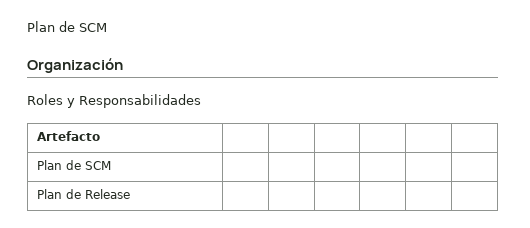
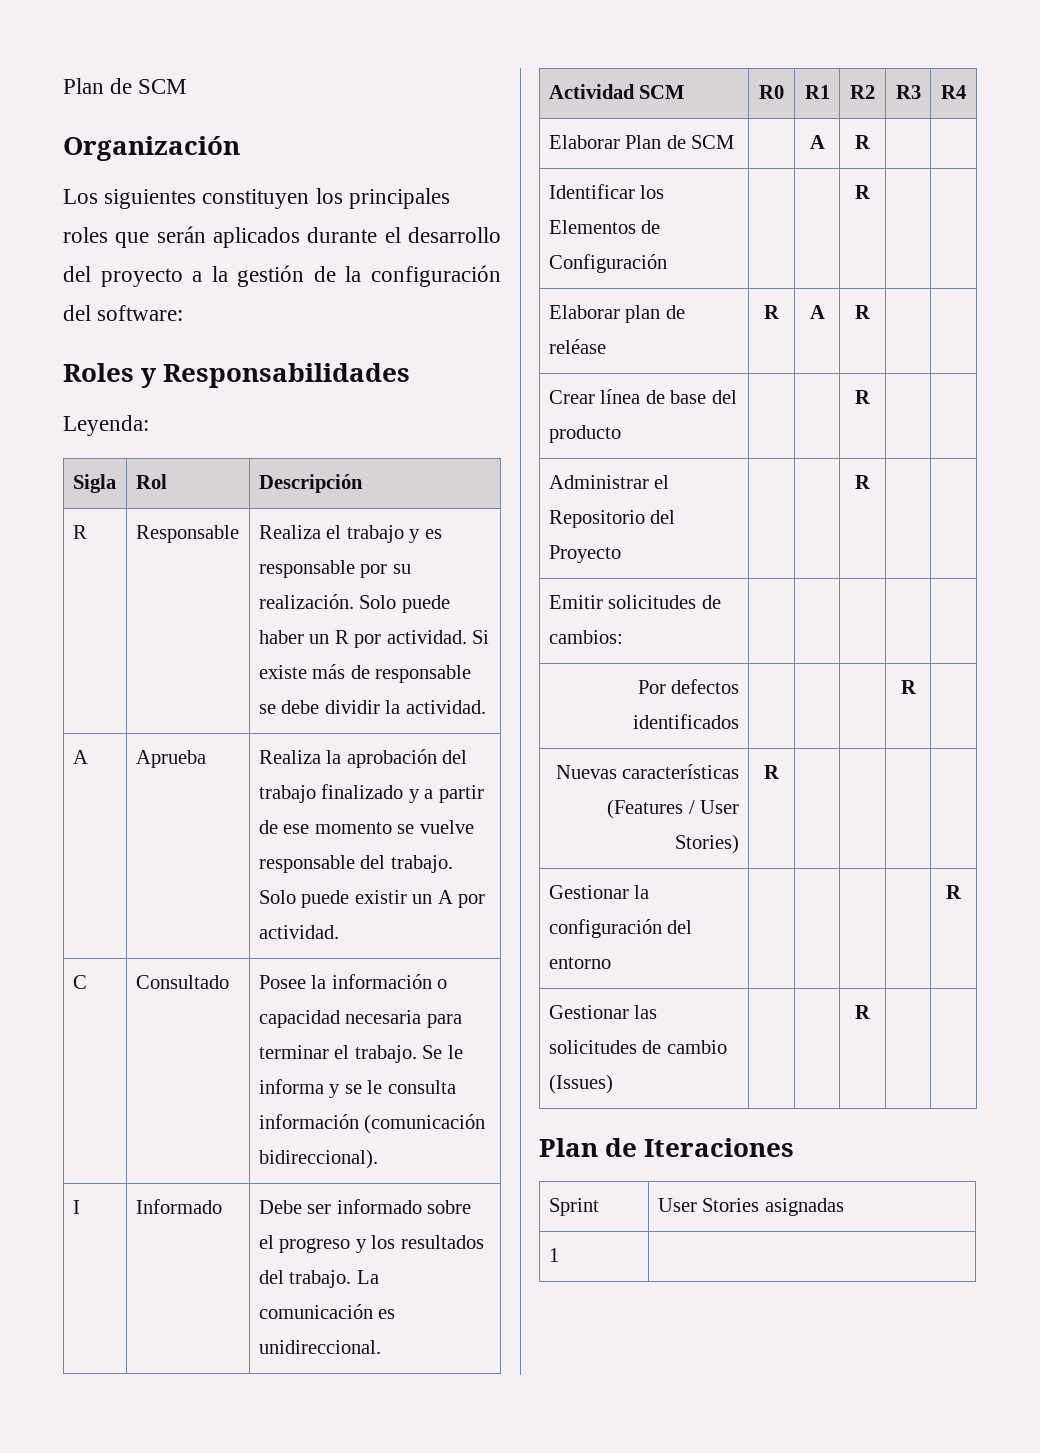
[27,94,201,108] [37,131,101,141] [37,160,112,170] [37,189,131,199] Roles y Responsabilidades // Artefacto | | | | | | // Plan de SCM | | | | | | // Plan de Release | | | | | -> [63,188,450,209] [63,226,501,248] [63,265,501,287] [63,305,184,321] [63,363,411,388] [63,415,149,436] [72,474,116,493] [135,474,167,489] [258,474,363,493] [72,525,87,539] [135,525,239,543] [258,525,442,543] [258,560,411,578] [258,594,450,613] [258,630,490,648] [258,664,472,683] [258,700,486,714] [72,750,88,764] [135,750,206,768] [258,749,468,768] [258,784,484,803] [258,820,474,834] [258,855,453,873] [258,890,486,908] [258,925,339,939] [72,975,87,989] [135,975,229,989] [258,974,448,989] [258,1010,462,1028] [258,1045,463,1063] [258,1079,456,1098] [258,1114,486,1134] [258,1149,378,1169] [72,1200,80,1214] [135,1199,222,1214] [258,1199,472,1214] [258,1235,484,1253] [258,1270,379,1288] [258,1304,396,1319] [258,1340,381,1354] [548,84,685,99] [759,85,784,99] [804,85,830,99] [850,85,875,99] [895,85,921,99] [941,85,966,99] [548,135,735,149] [809,135,825,149] [855,135,870,149] [548,184,665,199] [548,220,661,234] [548,254,667,273] [855,185,870,199] [548,305,685,323] [548,339,606,354] [764,305,779,319] [809,305,825,319] [855,305,870,319] [548,389,737,404] [548,425,621,443] [855,390,870,404] [548,475,670,489] [548,510,676,528] [548,545,621,563] [855,475,870,489] [548,595,721,609] [548,630,623,644] [637,679,740,694] [633,714,740,729] [900,680,916,694] [555,764,740,779] [607,799,740,819] [675,834,740,854] [764,765,779,779] [548,885,650,899] [548,919,693,938] [548,957,611,969] [946,885,961,899] [548,1005,658,1019] [548,1040,727,1054] [548,1074,613,1094] [855,1005,870,1019] [539,1138,795,1157] [548,1198,599,1216] [657,1198,844,1216] [548,1248,559,1262] Los siguientes constituyen los principales roles que serán aplicados durante el desarrollo del proyecto a la gestión de la configuración del software: // Roles y Responsabilidades // Leyenda: // Sigla | Rol | Descripción // R | Responsable | Realiza el trabajo y es responsable por su realización. Solo puede haber un R por actividad. Si existe más de responsable se debe dividir la actividad. // A | Aprueba | Realiza la aprobación del trabajo finalizado y a partir de ese momento se vuelve responsable del trabajo. Solo puede existir un A por actividad. // C | Consultado | Posee la información o capacidad necesaria para terminar el trabajo. Se le informa y se le consulta información (comunicación bidireccional). // I | Informado | Debe ser informado sobre el progreso y los resultados del trabajo. La comunicación es unidireccional. // Actividad SCM | R0 | R1 | R2 | R3 | R4 // Elaborar Plan de SCM | | A | R | | // Identificar los Elementos de Configuración | | | R | | // Elaborar plan de reléase | R | A | R | | // Crear línea de base del producto | | | R | | // Administrar el Repositorio del Proyecto | | | R | | // Emitir solicitudes de cambios: | | | | | // Por defectos identificados | | | | R | // Nuevas características (Features / User Stories) | R | | | | // Gestionar la configuración del entorno | | | | | R // Gestionar las solicitudes de cambio (Issues) | | | R | | // Plan de Iteraciones // Sprint | User Stories asignadas // 1

